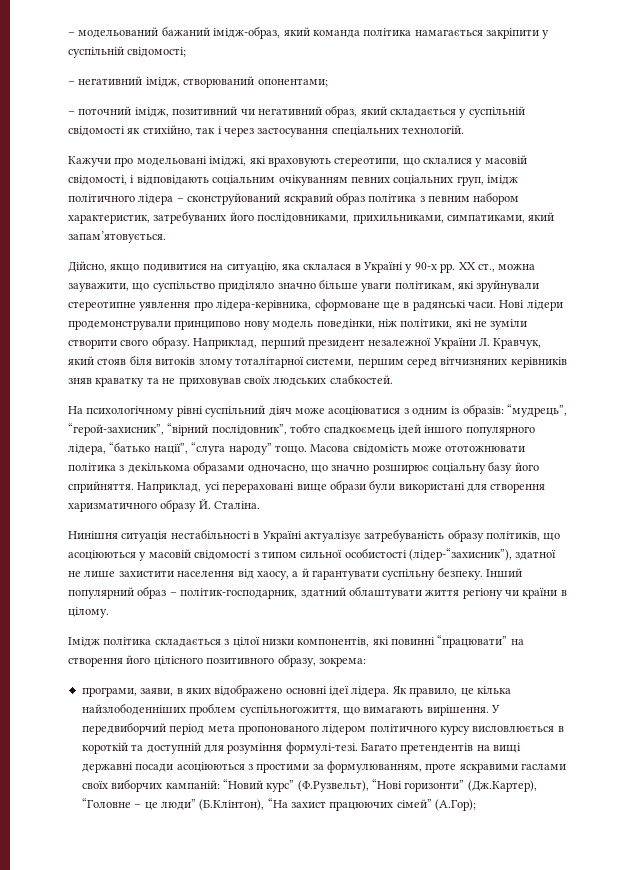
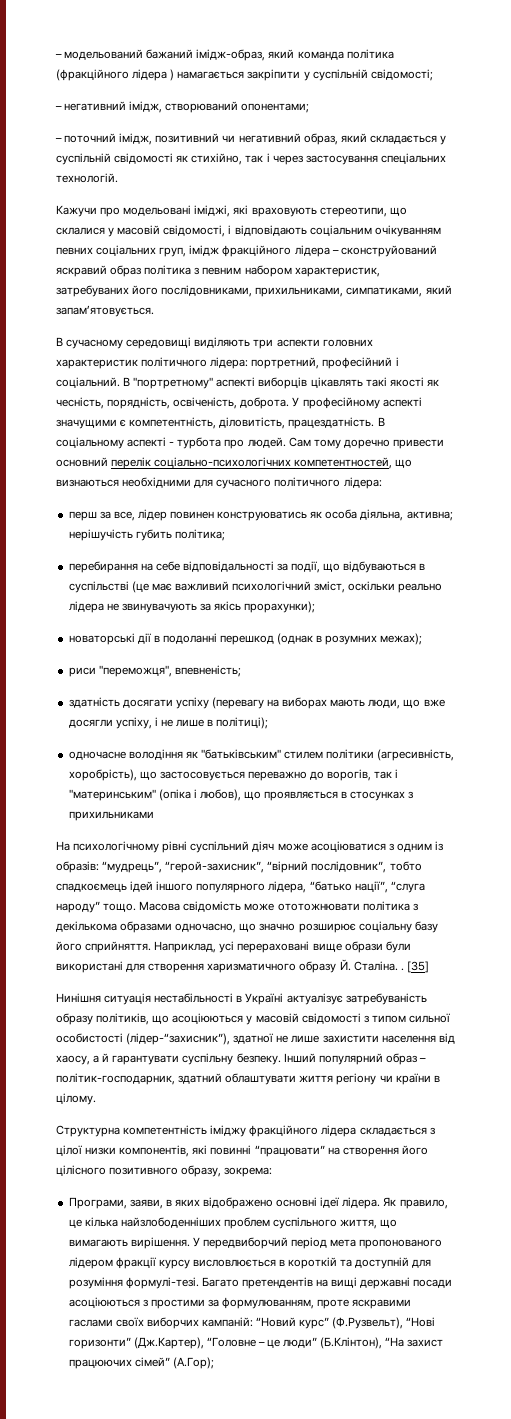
(412, 32) none -> [56,69,175,81] (фракційного лідера )
[68,194,135,202] політичного -> [222,245,292,257] фракційного
[68,261,536,273] [68,279,540,292] [68,299,563,311] [68,319,528,330] [68,336,542,349] [68,355,567,368] [68,374,393,387] Дійсно, якщо подивитися на ситуацію, яка склалася в Україні у 90-х pp. XX ст., можна зауважити, що суспільство приділяло значно більше уваги політикам, які зруйнували стереотипне уявлення про лідера-керівника, сформоване ще в радянські часи. Нові лідери продемонстрували принципово нову модель поведінки, ніж політики, які не зуміли створити свого образу. Наприклад, перший президент незалежної України Л. Кравчук, який стояв біля витоків злому тоталітарної системи, першим серед вітчизняних керівників зняв краватку та не приховував своїх людських слабкостей. -> [56,337,373,349] [56,357,399,369] [56,377,439,389] [56,397,422,409] [56,417,385,429] [56,437,444,449] [56,457,413,469] [56,477,382,489] [68,509,453,521] [68,529,225,541] [68,561,426,573] [68,581,443,593] [68,601,316,613] [68,633,423,645] [68,665,241,677] [68,697,445,709] [68,717,269,729] [68,749,455,761] [68,769,399,781] [68,789,414,801] [68,811,154,821] В сучасному середовищі виділяють три аспекти головних характеристик політичного лідера: портретний, професійний і соціальний. В "портретному" аспекті виборців цікавлять такі якості як чесність, порядність, освіченість, доброта. У професійному аспекті значущими є компетентність, діловитість, працездатність. В соціальному аспекті - турбота про людей. Сам тому доречно привести основний перелік соціально-психологічних компетентностей, що визнаються необхідними для сучасного політичного лідера: // перш за все, лідер повинен конструюватись як особа діяльна, активна; нерішучість губить політика; // перебирання на себе відповідальності за події, що відбуваються в суспільстві (це має важливий психологічний зміст, оскільки реально лідера не звинувачують за якісь прорахунки); // новаторські дії в подоланні перешкод (однак в розумних межах); // риси "переможця", впевненість; // здатність досягати успіху (перевагу на виборах мають люди, що вже досягли успіху, і не лише в політиці); // одночасне володіння як "батьківським" стилем політики (агресивність, хоробрість), що застосовується переважно до ворогів, так і "материнським" (опіка і любов), що проявляється в стосунках з прихильниками
(261, 505) none -> [400,961,429,973] . [35]
[68,637,152,647] Імідж політика -> [56,1125,357,1137] Структурна компетентність іміджу фракційного лідера
[81,687,137,697] програми, -> [68,1197,127,1209] Програми,
[239,705,340,716] суспільногожиття, -> [273,1217,378,1229] суспільного життя,
[369,724,437,732] політичного -> [115,1257,157,1269] фракції

